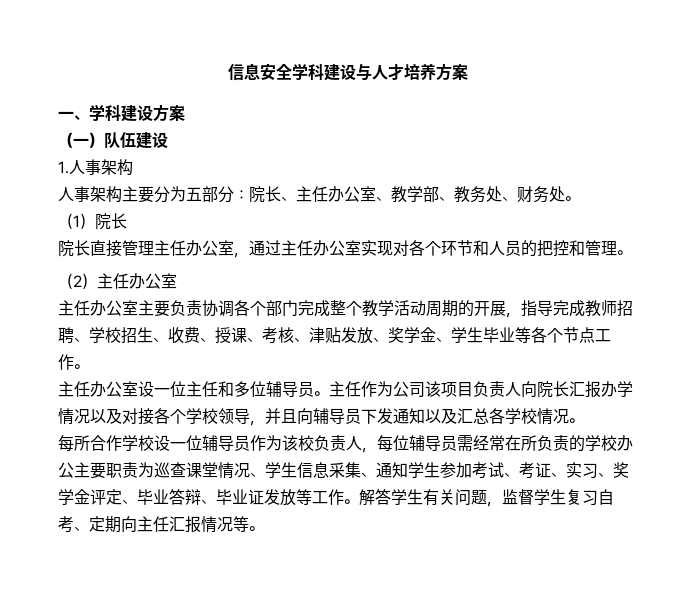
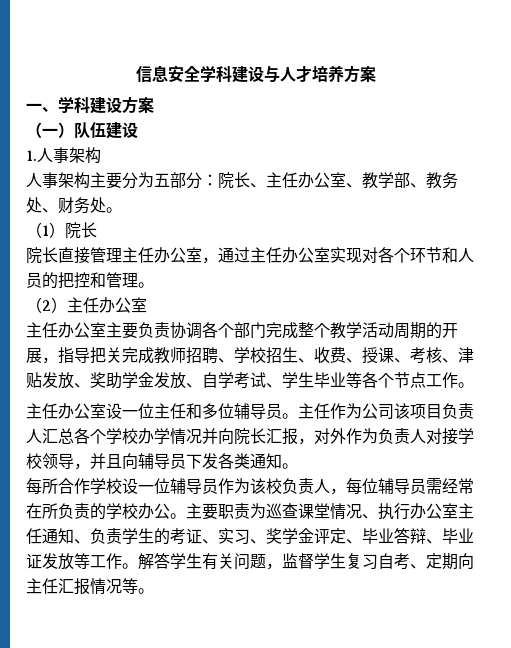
(553, 308) none -> [90,347,122,364] 把关
[404,327,436,343] 学金 -> [106,372,266,389] 助学金发放、自学考试
[521,381,633,398] [58,408,186,425] 向院长汇报办学情况以及对接各个 -> [42,428,458,445] 汇总各个学校办学情况并向院长汇报，对外作为负责人对接
[393,408,569,425] 通知以及汇总各学校情况 -> [218,453,282,469] 各类通知
(74, 470) none -> [170,513,186,519] 。
[265,462,519,479] 学生信息采集、通知学生参加考试、 -> [378,503,474,520] [26,528,170,545] 执行办公室主任通知、负责学生的

